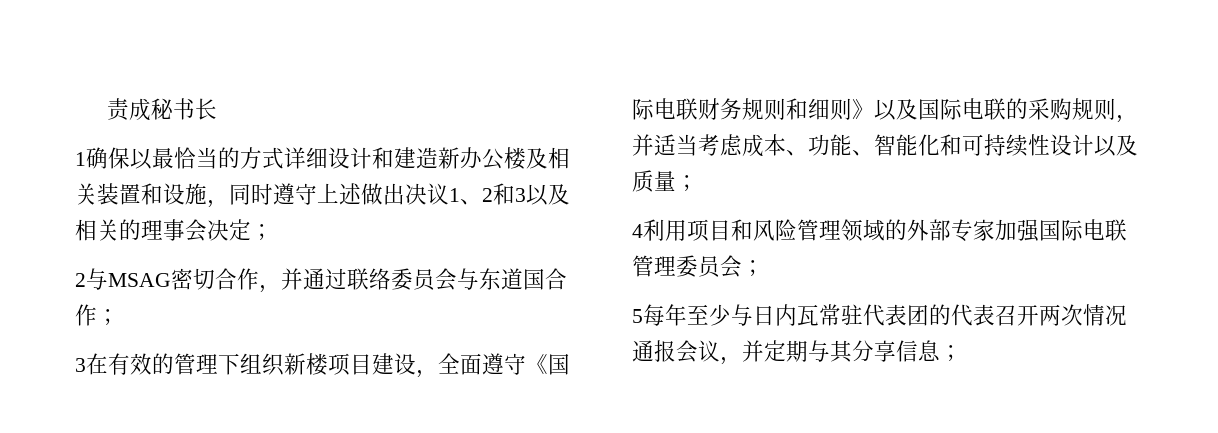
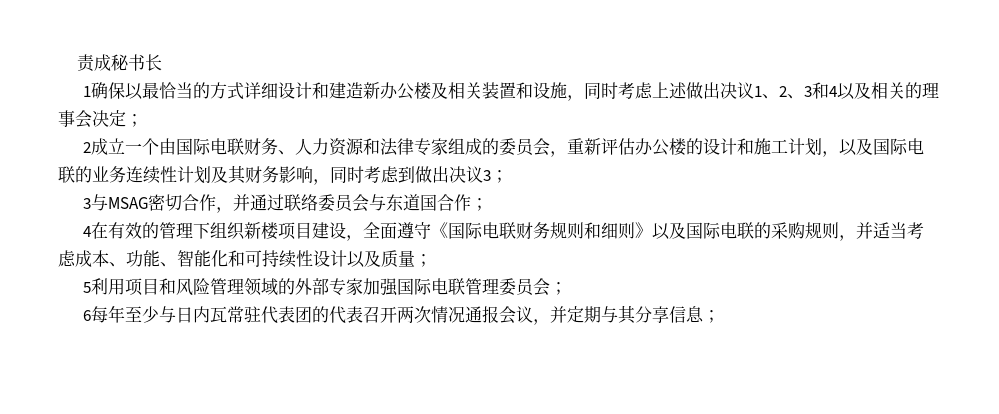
[273,183,317,205] 遵守 -> [618,82,654,99] 考虑
[493,183,526,205] 和3 -> [787,82,838,99] 、3和4
(86, 280) none -> [91,138,925,157] [58,165,508,185] [83,198,92,209] 成立一个由国际电联财务、人力资源和法律专家组成的委员会，重新评估办公楼的设计和施工计划，以及国际电联的业务连续性计划及其财务影响，同时考虑到做出决议3； // 3
[75,358,86,372] 3 -> [83,226,92,237] 4
[632,224,643,238] 4 -> [83,282,92,293] 5
[632,309,643,323] 5 -> [83,310,92,321] 6

